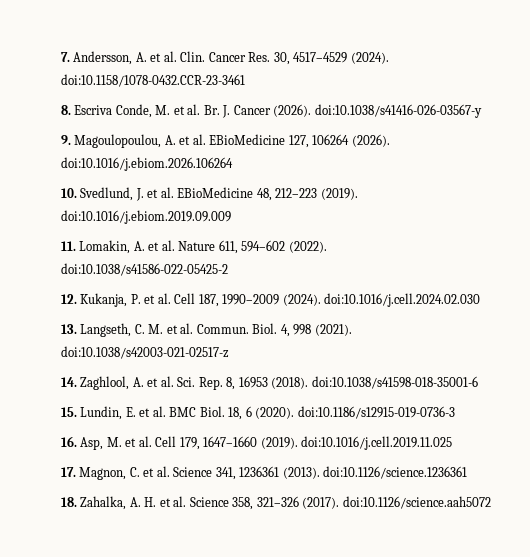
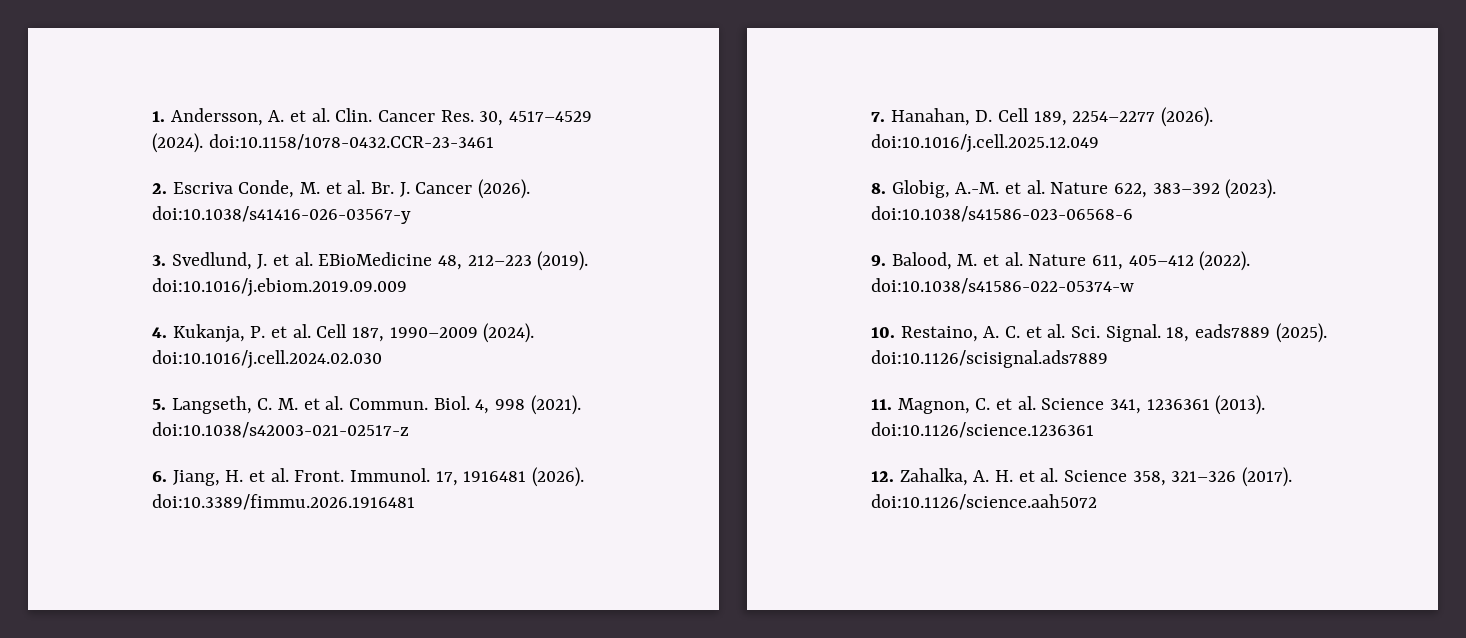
[60,52,70,62] 7. -> [151,111,165,122] 1.
[60,105,71,115] 8. -> [151,183,167,194] 2.
[60,134,390,148] [60,157,233,171] [60,188,77,198] 9. Magoulopoulou, A. et al. EBioMedicine 127, 106264 (2026). doi:10.1016/j.ebiom.2026.106264 // 10. -> [151,255,166,266] 3.
[60,240,327,254] [60,263,228,276] [60,294,77,304] 11. Lomakin, A. et al. Nature 611, 594–602 (2022). doi:10.1038/s41586-022-05425-2 // 12. -> [151,327,167,338] 4.
[60,324,77,334] 13. -> [151,399,166,410] 5.
[60,376,478,390] [60,406,455,420] [60,436,453,450] [60,467,76,477] 14. Zaghlool, A. et al. Sci. Rep. 8, 16953 (2018). doi:10.1038/s41598-018-35001-6 // 15. Lundin, E. et al. BMC Biol. 18, 6 (2020). doi:10.1186/s12915-019-0736-3 // 16. Asp, M. et al. Cell 179, 1647–1660 (2019). doi:10.1016/j.cell.2019.11.025 // 17. -> [151,467,584,487] [151,494,415,510] [870,107,1213,127] [870,134,1099,153] [870,179,1277,199] [870,206,1133,222] [870,251,1251,271] [870,278,1134,294] [870,323,1327,343] [870,350,1108,368] [870,399,892,410] 6. Jiang, H. et al. Front. Immunol. 17, 1916481 (2026). doi:10.3389/fimmu.2026.1916481 // 7. Hanahan, D. Cell 189, 2254–2277 (2026). doi:10.1016/j.cell.2025.12.049 // 8. Globig, A.-M. et al. Nature 622, 383–392 (2023). doi:10.1038/s41586-023-06568-6 // 9. Balood, M. et al. Nature 611, 405–412 (2022). doi:10.1038/s41586-022-05374-w // 10. Restaino, A. C. et al. Sci. Signal. 18, eads7889 (2025). doi:10.1126/scisignal.ads7889 // 11.
[60,497,77,507] 18. -> [870,471,894,482] 12.

